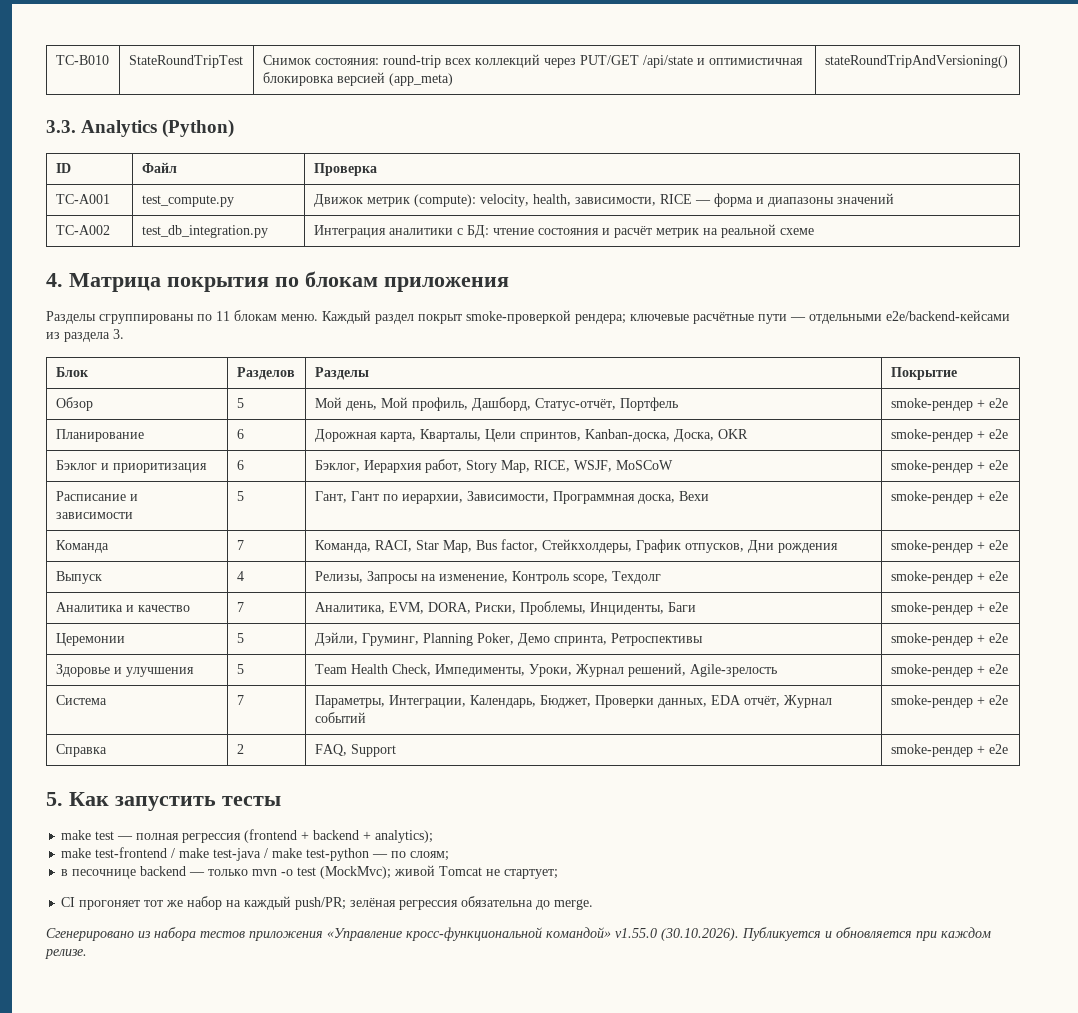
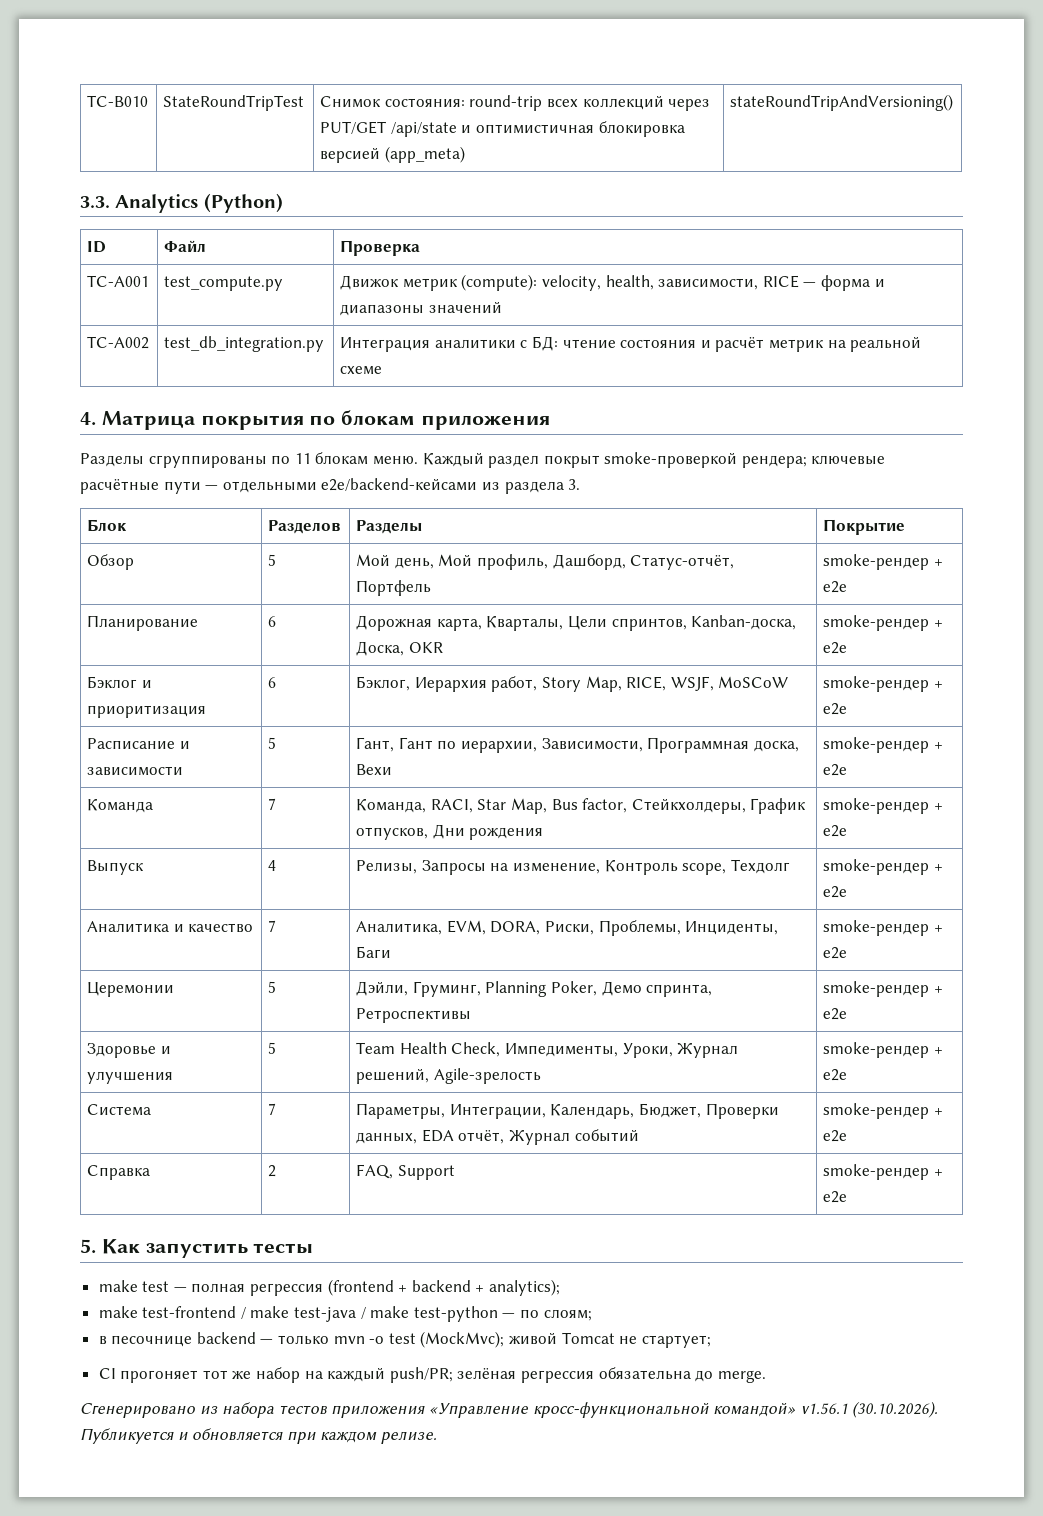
[615,928,657,938] v1.55.0 -> [800,1403,848,1415] v1.56.1

